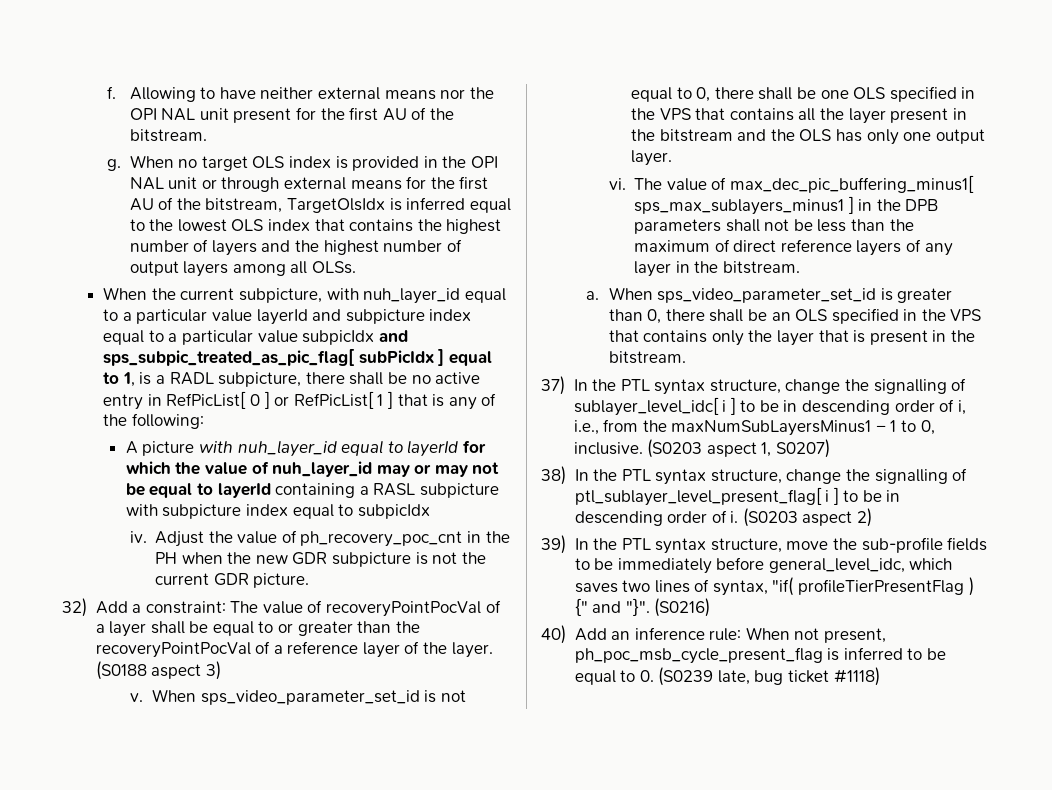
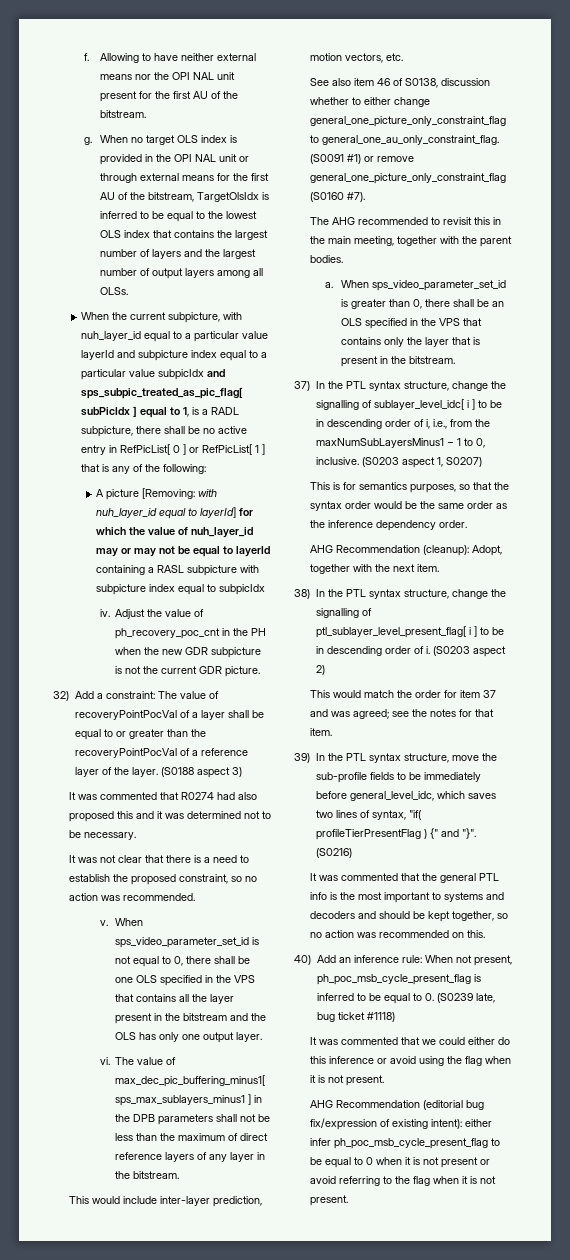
(466, 203) none -> [139,211,164,219] to be
[446,219,502,234] highest -> [234,230,268,240] largest
[323,240,379,255] highest -> [222,249,256,259] largest
[198,440,459,457] with nuh_layer_id equal to layerId -> [142,488,218,499] [96,507,237,519] [Removing: with nuh_layer_id equal to layerId]
(221, 670) none -> [68,792,257,800] [68,811,271,822] [68,830,136,840] [68,855,249,863] [68,874,257,885] [68,893,195,901] // It was commented that R0274 had also proposed this and it was determined not to be necessary. // It was not clear that there is a need to establish the proposed constraint, so no action was recommended.
(800, 267) none -> [68,1196,262,1207] [309,53,403,63] [309,78,490,88] [309,97,430,107] [309,116,506,127] [309,135,499,145] [309,154,414,164] [309,173,506,184] [309,192,365,202] [309,217,501,225] [309,236,512,247] [309,255,343,263] // This would include inter-layer prediction, motion vectors, etc. // See also item 46 of S0138, discussion whether to either change general_one_picture_only_constraint_flag to general_one_au_only_constraint_flag. (S0091 #1) or remove general_one_picture_only_constraint_flag (S0160 #7). // The AHG recommended to revisit this in the main meeting, together with the parent bodies.
(830, 448) none -> [309,482,509,493] [309,501,507,511] [309,520,467,531] [309,545,502,556] [309,564,439,574] // This is for semantics purposes, so that the syntax order would be the same order as the inference dependency order. // AHG Recommendation (cleanup): Adopt, together with the next item.
(873, 517) none -> [309,690,496,698] [309,709,494,719] [309,728,332,736] // This would match the order for item 37 and was agreed; see the notes for that item.
(711, 607) none -> [309,873,499,883] [309,892,504,903] [309,911,508,922] [309,930,485,938] // It was commented that the general PTL info is the most important to systems and decoders and should be kept together, so no action was recommended on this.
(880, 676) none -> [309,1037,510,1045] [309,1056,511,1066] [309,1075,384,1086] [309,1100,484,1110] [309,1118,492,1130] [309,1138,500,1149] [309,1157,490,1168] [309,1176,496,1186] [309,1195,348,1206] // It was commented that we could either do this inference or avoid using the flag when it is not present. // AHG Recommendation (editorial bug fix/expression of existing intent): either infer ph_poc_msb_cycle_present_flag to be equal to 0 when it is not present or avoid referring to the flag when it is not present.

